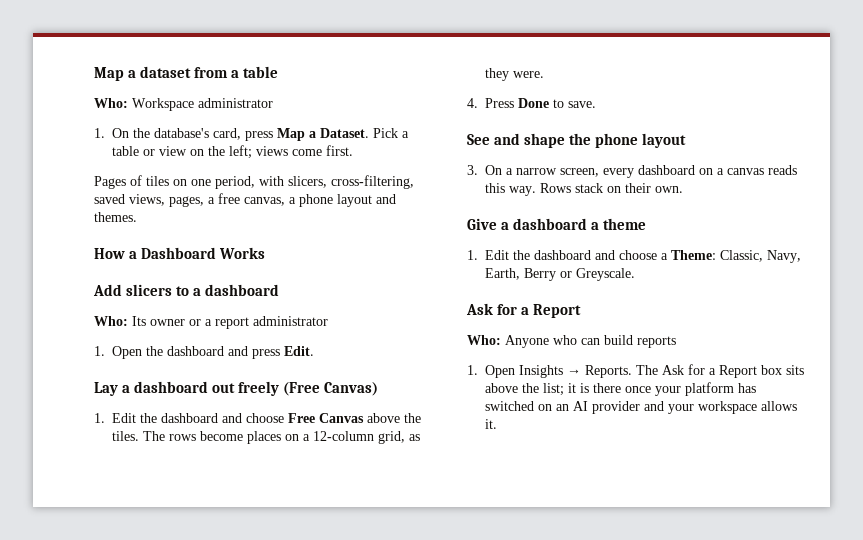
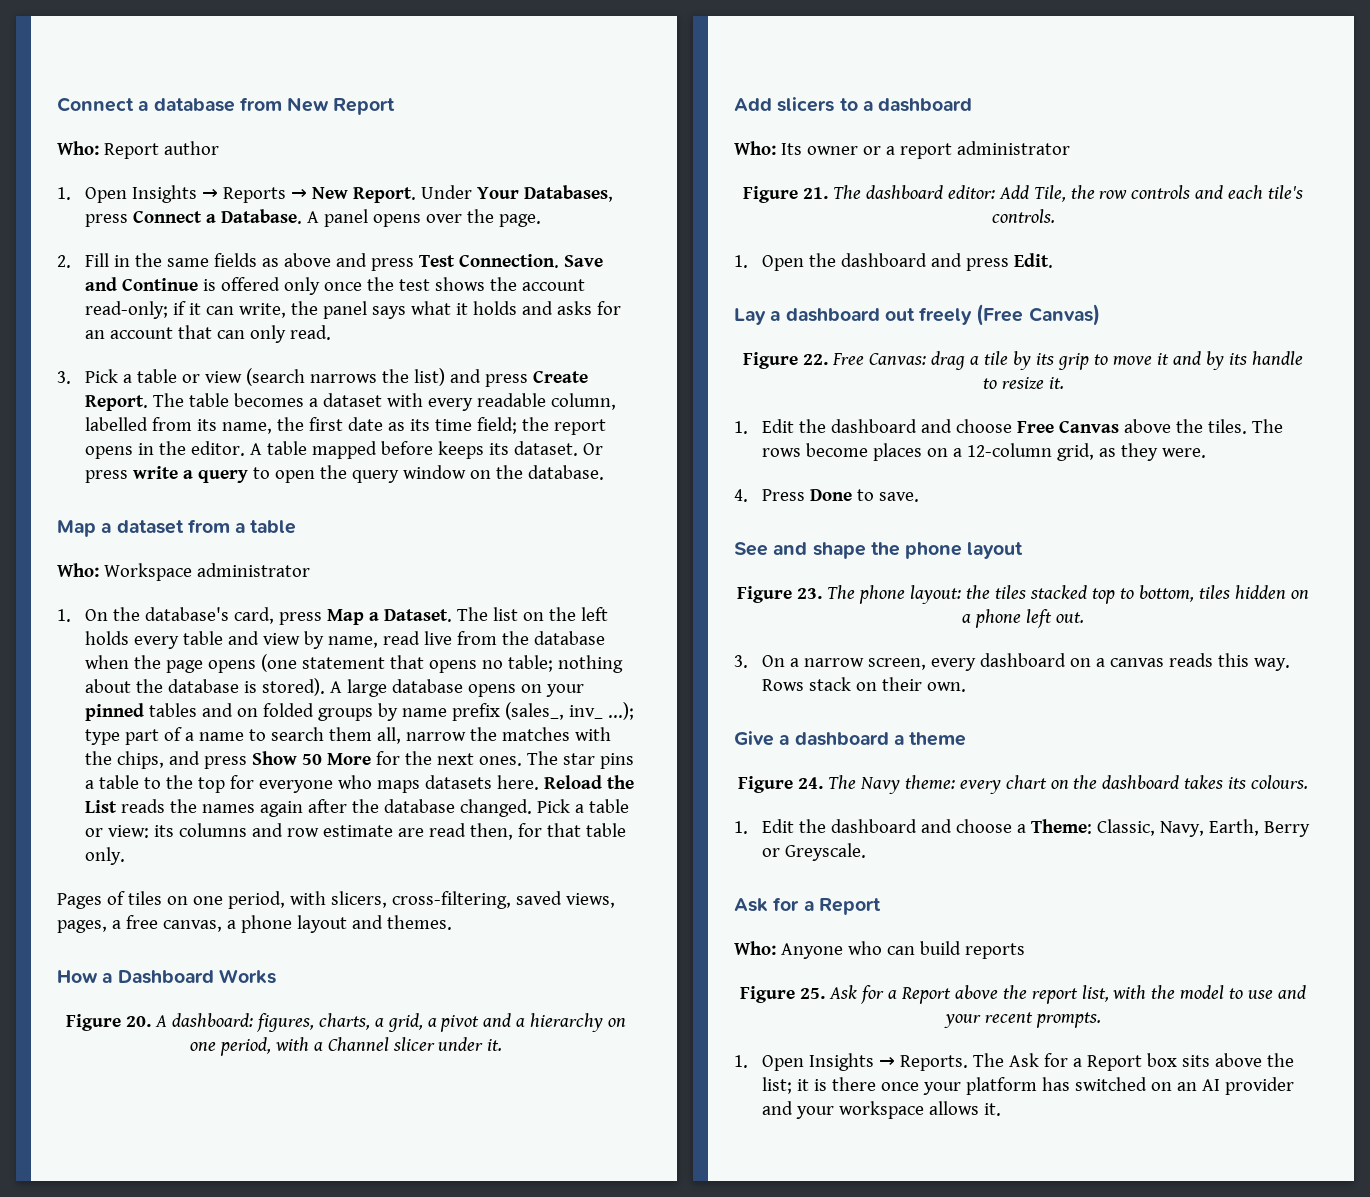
(94, 74) none -> [57,97,396,115] [57,141,219,159] [57,185,614,203] [85,209,542,227] [57,253,604,271] [85,277,586,295] [85,301,622,319] [85,325,332,343] [57,368,589,387] [85,393,617,411] [85,417,607,435] [85,441,604,459] [85,465,605,483] Connect a database from New Report // Who: Report author // 1. Open Insights → Reports → New Report. Under Your Databases, press Connect a Database. A panel opens over the page. // 2. Fill in the same fields as above and press Test Connection. Save and Continue is offered only once the test shows the account read-only; if it can write, the panel says what it holds and asks for an account that can only read. // 3. Pick a table or view (search narrows the list) and press Create Report. The table becomes a dataset with every readable column, labelled from its name, the first date as its time field; the report opens in the editor. A table mapped before keeps its dataset. Or press write a query to open the query window on the database. //
[373,128,409,138] [112,145,353,159] Pick a table or view on the left; views come first. -> [457,607,609,621] [85,631,606,649] [85,654,624,673] [85,678,585,697] [85,702,635,721] [85,727,612,745] [85,751,635,769] [85,775,635,793] [85,799,630,817] [85,823,627,840] [85,847,126,865] The list on the left holds every table and view by name, read live from the database when the page opens (one statement that opens no table; nothing about the database is stored). A large database opens on your pinned tables and on folded groups by name prefix (sales_, inv_ ...); type part of a name to search them all, narrow the matches with the chips, and press Show 50 More for the next ones. The star pins a table to the top for everyone who maps datasets here. Reload the List reads the names again after the database changed. Pick a table or view: its columns and row estimate are read then, for that table only.
(266, 253) none -> [65,1013,627,1032] [189,1037,503,1056] // Figure 20. A dashboard: figures, charts, a grid, a pivot and a hierarchy on one period, with a Channel slicer under it.
(328, 321) none -> [742,185,1304,203] [991,209,1055,223] // Figure 21. The dashboard editor: Add Tile, the row controls and each tile's controls.
(379, 389) none -> [743,351,1303,370] [982,377,1064,389] // Figure 22. Free Canvas: drag a tile by its grip to move it and by its handle to resize it.
(687, 140) none -> [737,585,1309,604] [962,609,1084,628] // Figure 23. The phone layout: the tiles stacked top to bottom, tiles hidden on a phone left out.
(647, 224) none -> [737,775,1309,794] // Figure 24. The Navy theme: every chart on the dashboard takes its colours.
(676, 342) none -> [739,985,1307,1004] [943,1012,1101,1028] // Figure 25. Ask for a Report above the report list, with the model to use and your recent prompts.

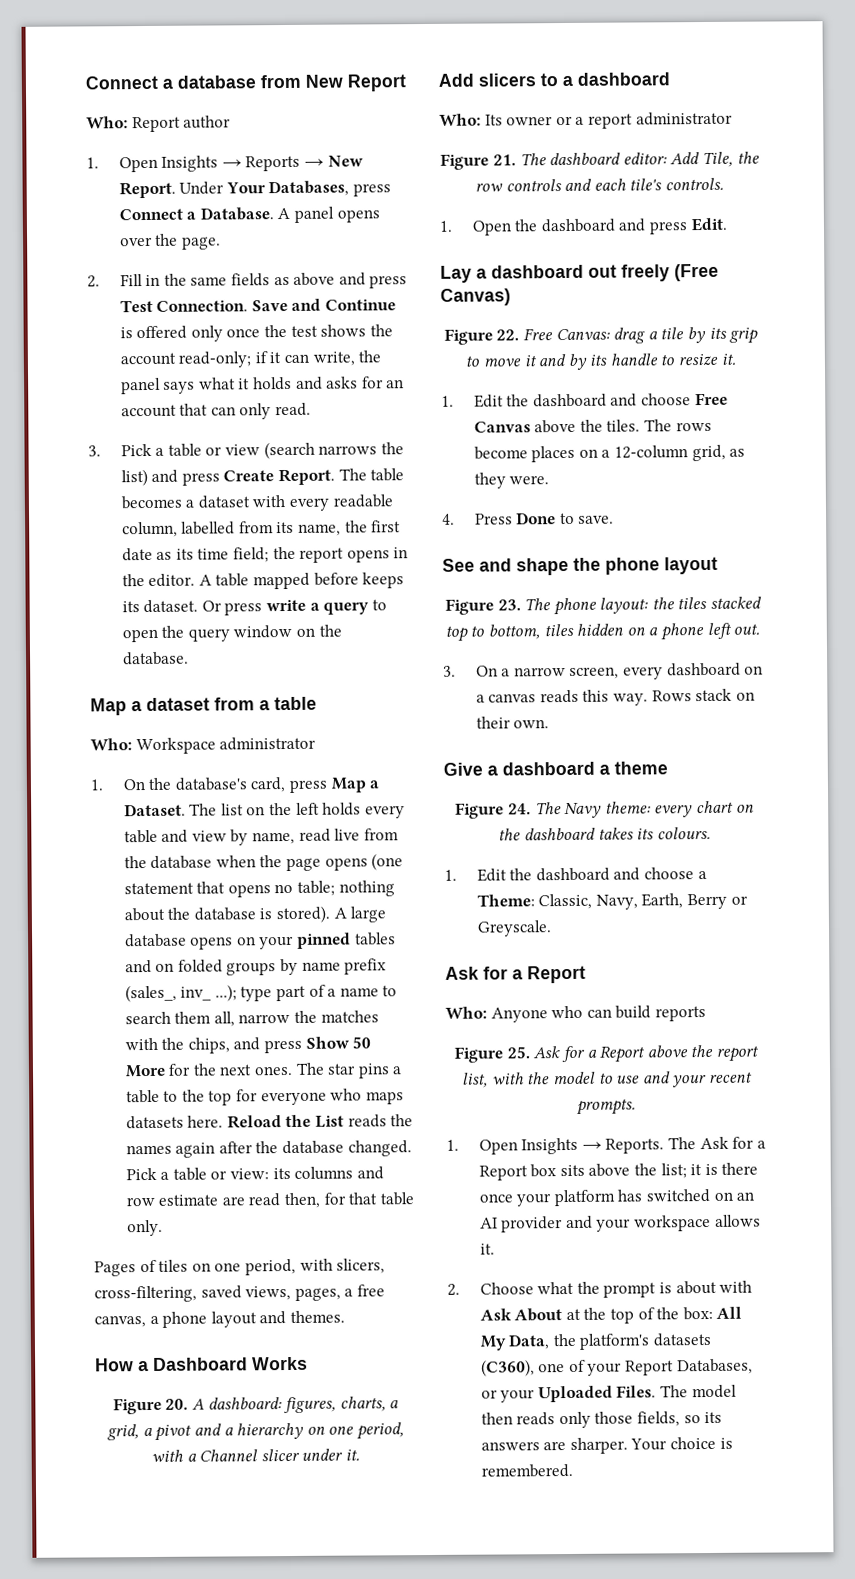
(1002, 1109) none -> [447,1280,753,1298] [479,1306,743,1324] [479,1332,712,1351] [480,1358,753,1377] [480,1384,737,1403] [480,1411,723,1429] [480,1436,733,1454] [480,1463,573,1478] // 2. Choose what the prompt is about with Ask About at the top of the box: All My Data, the platform's datasets (C360), one of your Report Databases, or your Uploaded Files. The model then reads only those fields, so its answers are sharper. Your choice is remembered.

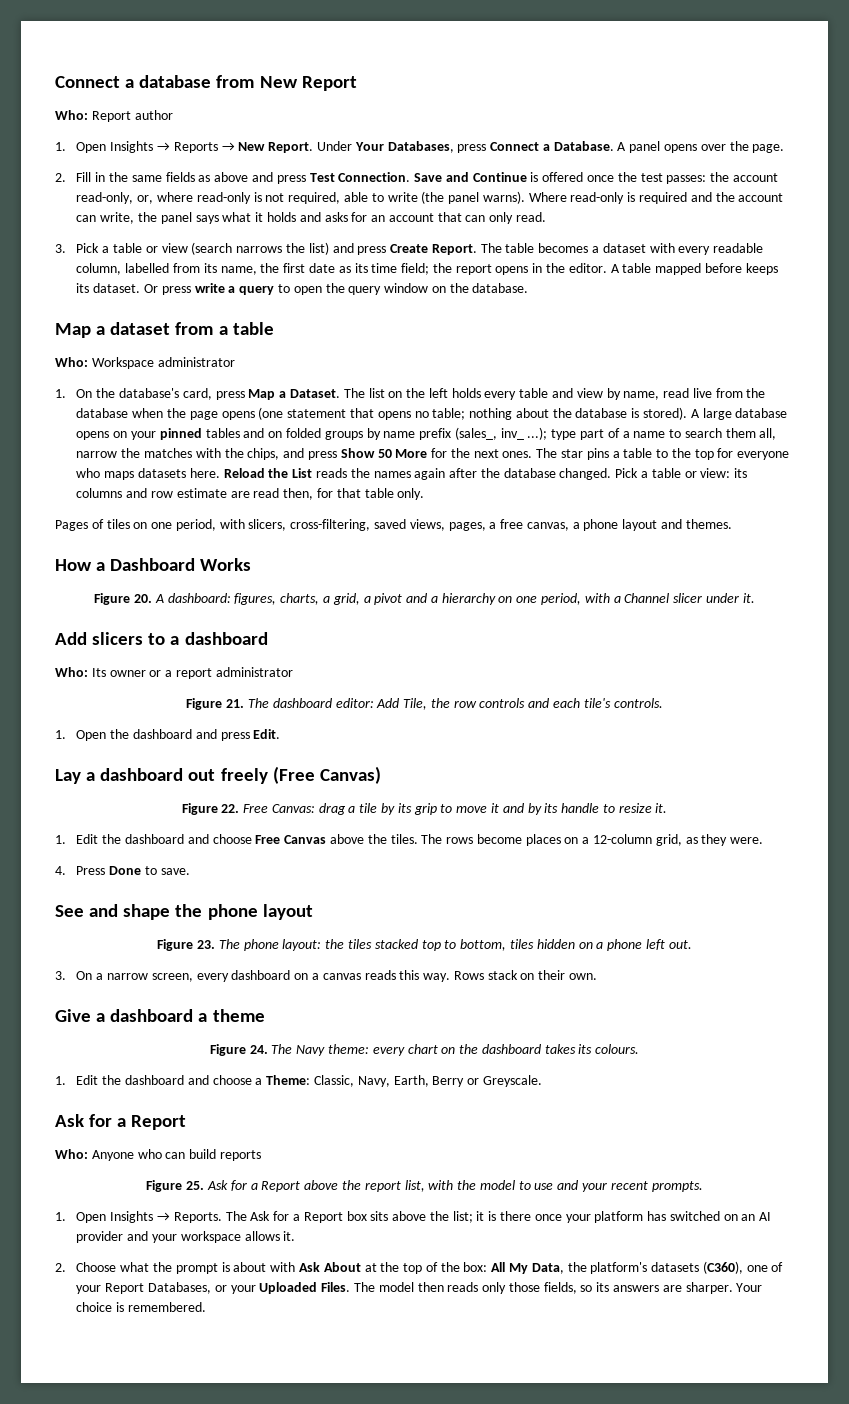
[190,325,223,342] only -> (584, 177) none
[320,324,393,337] [119,351,282,368] shows the account read-only; if it -> [666,172,778,184] [76,191,784,204] passes: the account read-only, or, where read-only is not required, able to write (the panel warns). Where read-only is required and the account

